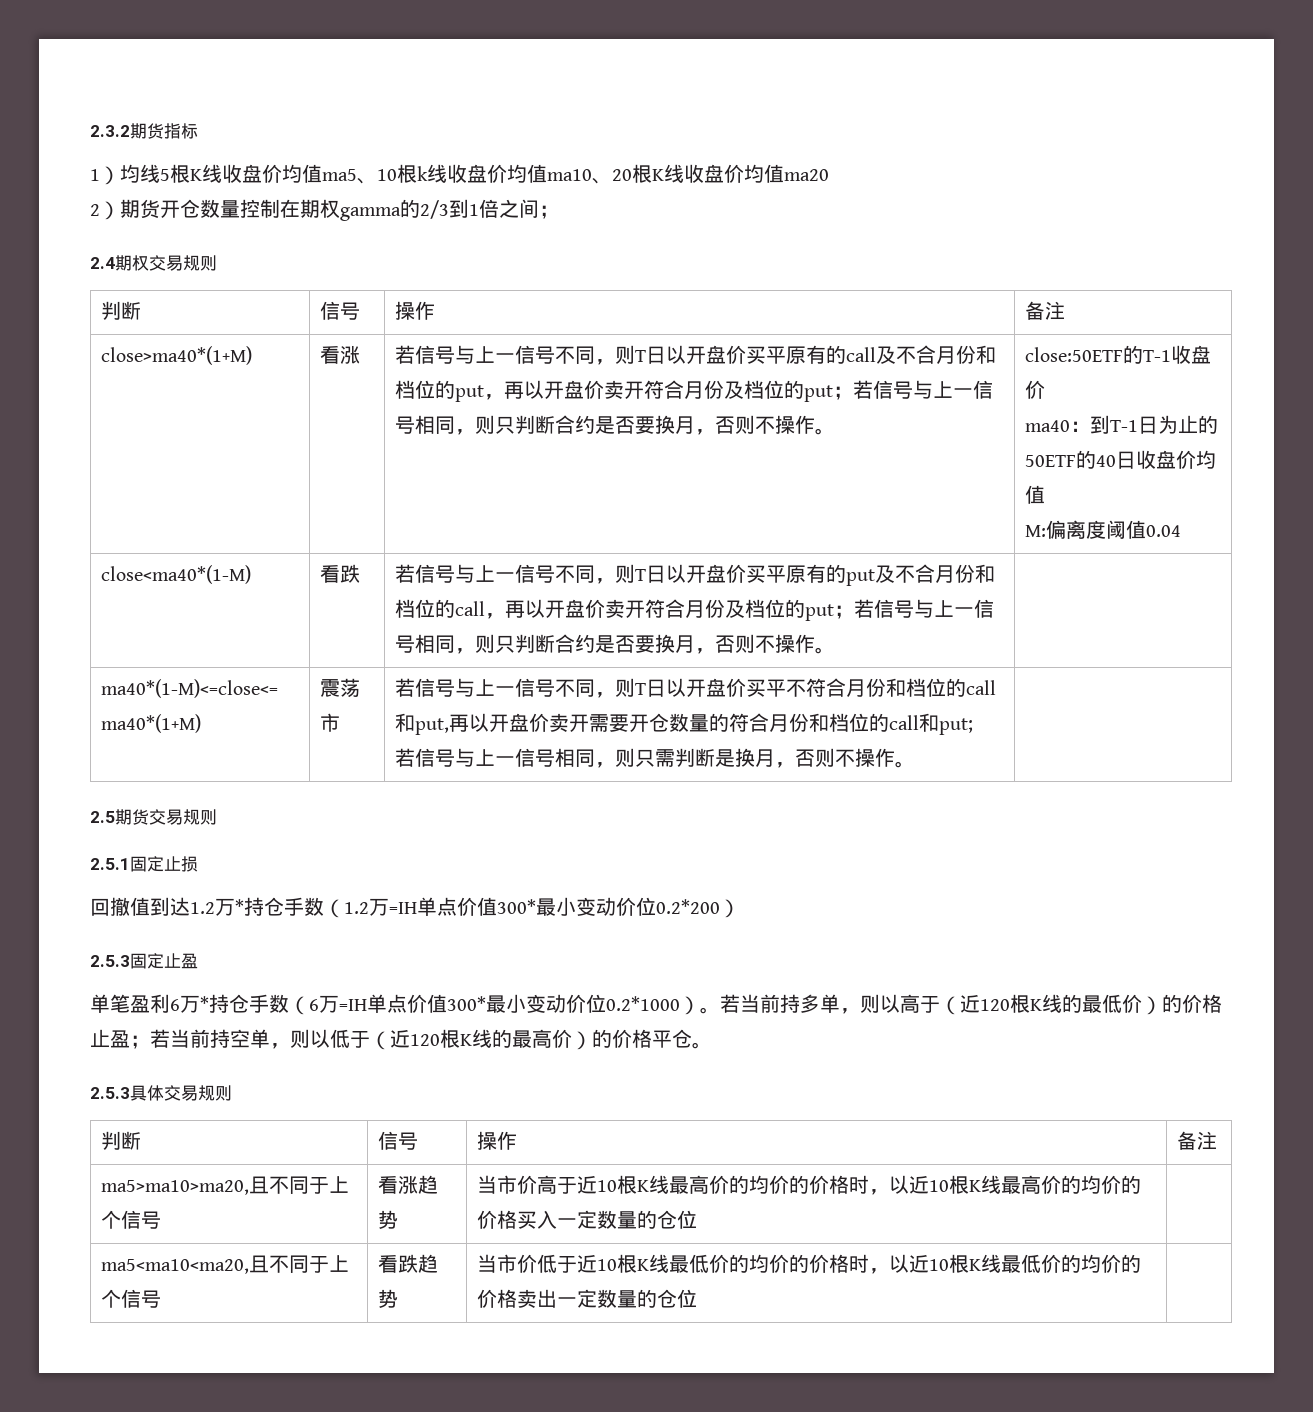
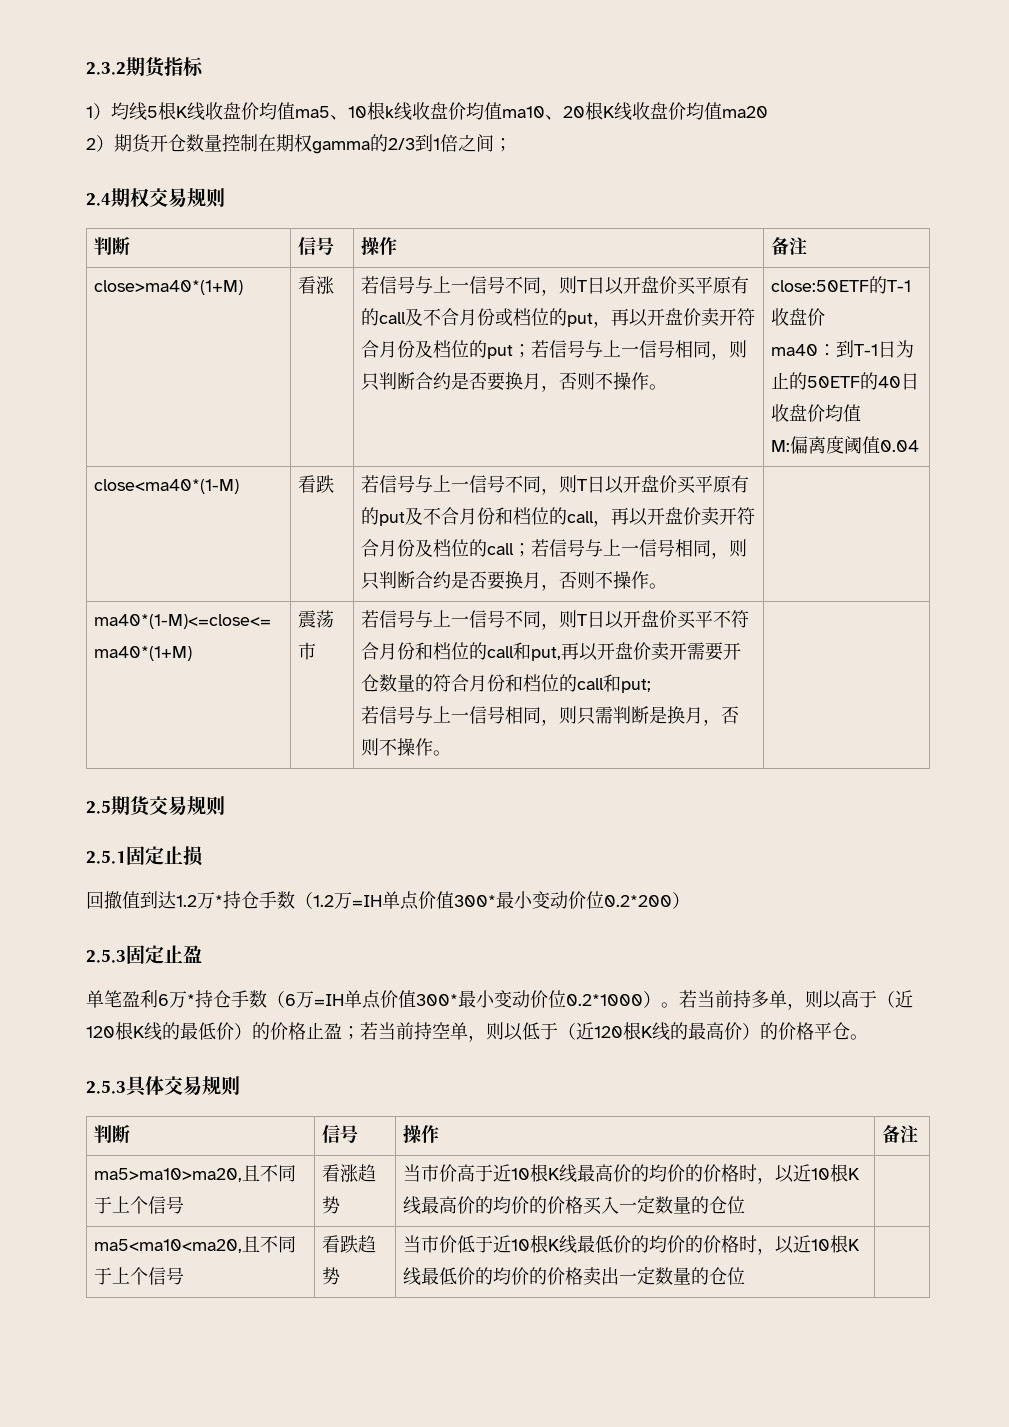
[975,345,996,364] 和 -> [495,308,514,326] 或
[804,604,834,621] put -> [487,543,515,555] call

